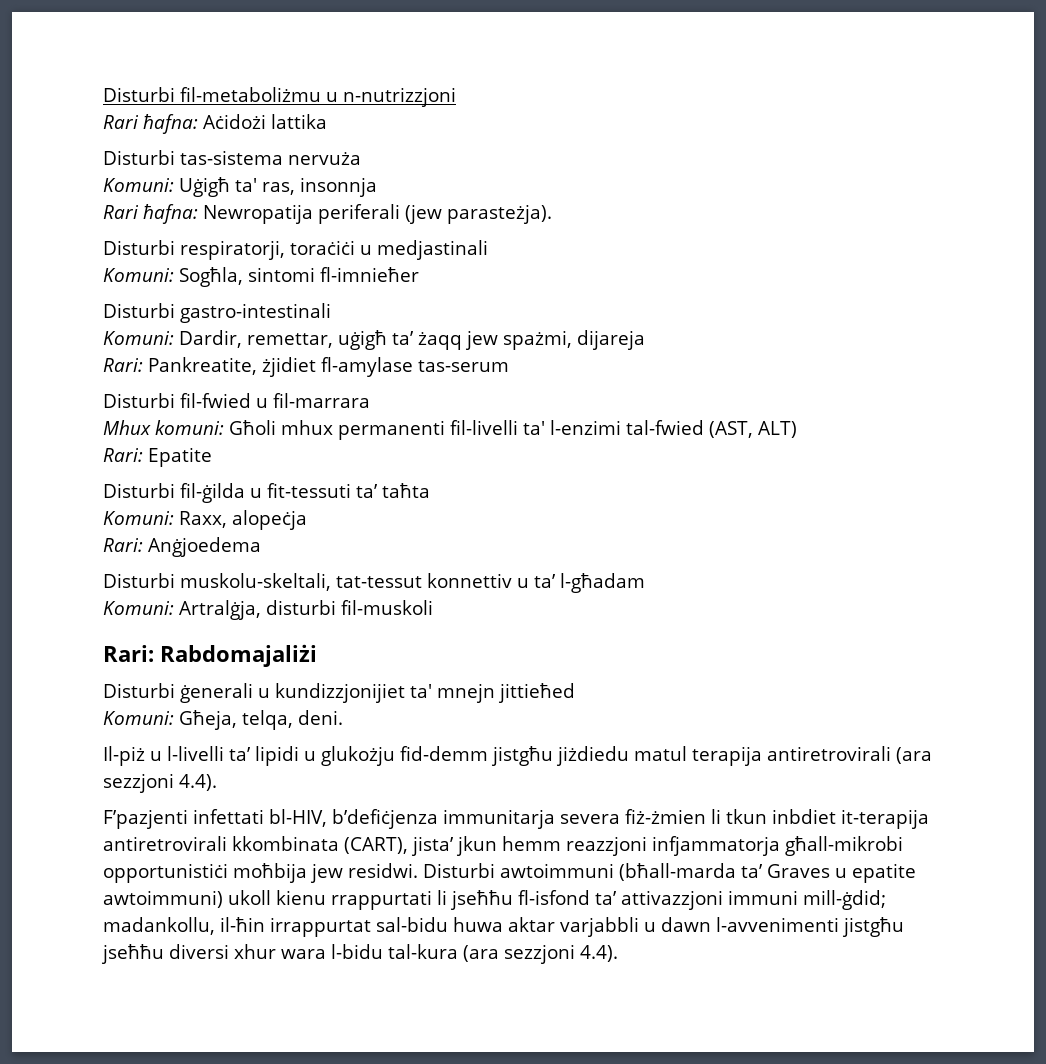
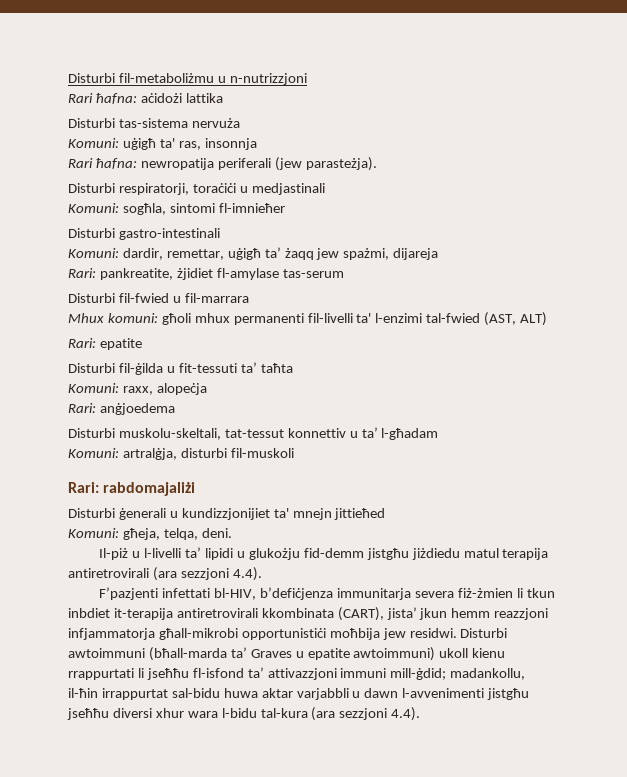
[203,114,266,129] Aċidożi -> [140,93,182,103] aċidożi
[179,177,230,197] Uġigħ -> [122,138,156,150] uġigħ
[203,204,313,224] Newropatija -> [140,158,214,170] newropatija
[179,267,243,287] Sogħla, -> [122,203,166,215] sogħla,
[179,330,242,348] Dardir, -> [122,248,163,260] dardir,
[148,357,257,375] Pankreatite, -> [99,268,173,280] pankreatite,
[229,420,276,435] Għoli -> [161,313,191,325] għoli
[148,447,212,467] Epatite -> [99,338,142,350] epatite
[179,511,227,528] Raxx, -> [122,386,153,395] raxx,
[148,537,261,557] Anġjoedema -> [99,403,175,415] anġjoedema
[179,600,261,620] Artralġja, -> [122,448,177,460] artralġja,
[160,644,317,667] Rabdomajaliżi -> [103,482,196,496] rabdomajaliżi
[179,710,237,730] Għeja, -> [122,528,160,540] għeja,

